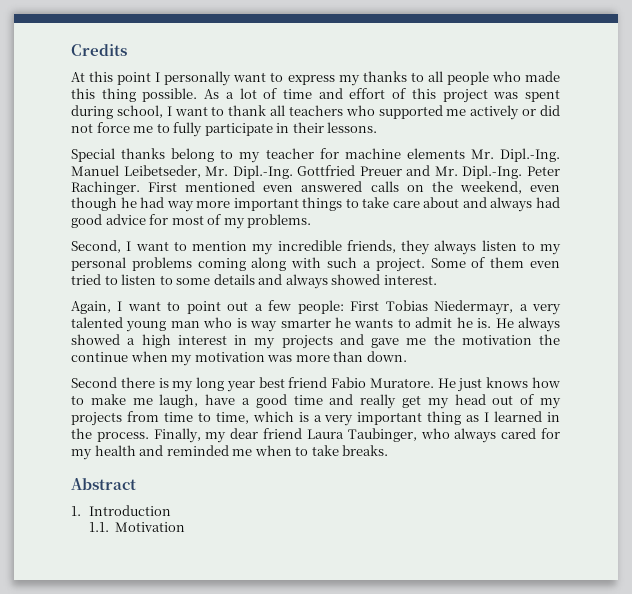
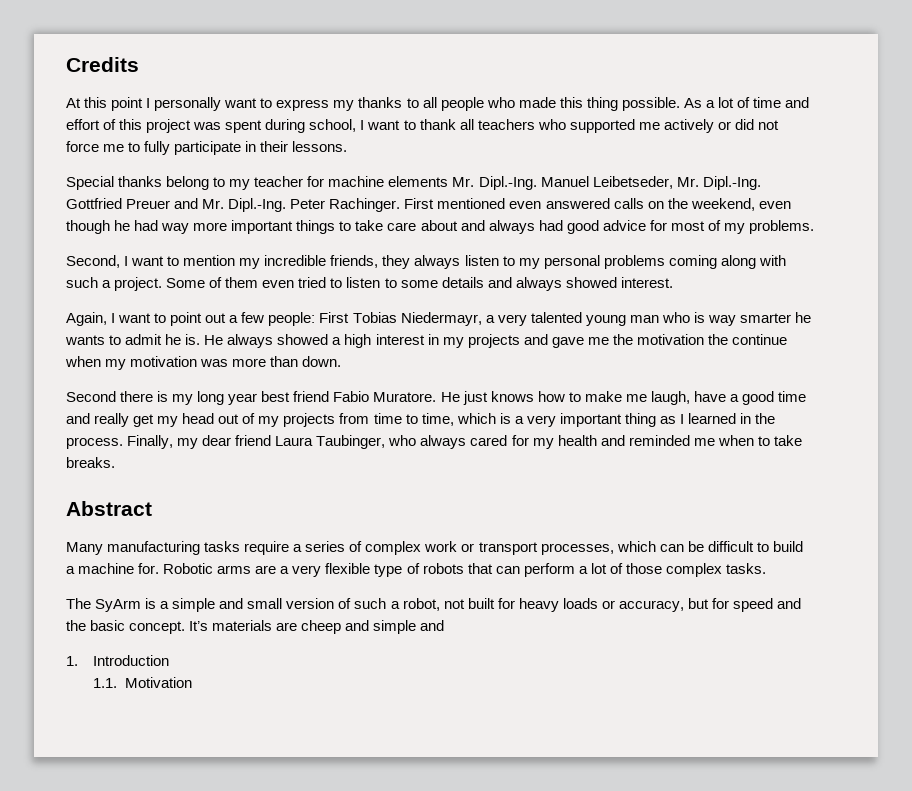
(136, 484) none -> [66,541,803,555] [66,563,766,577] [66,598,802,612] [66,620,445,634] // Many manufacturing tasks require a series of complex work or transport processes, which can be difficult to build a machine for. Robotic arms are a very flexible type of robots that can perform a lot of those complex tasks. // The SyArm is a simple and small version of such a robot, not built for heavy loads or accuracy, but for speed and the basic concept. It’s materials are cheep and simple and

